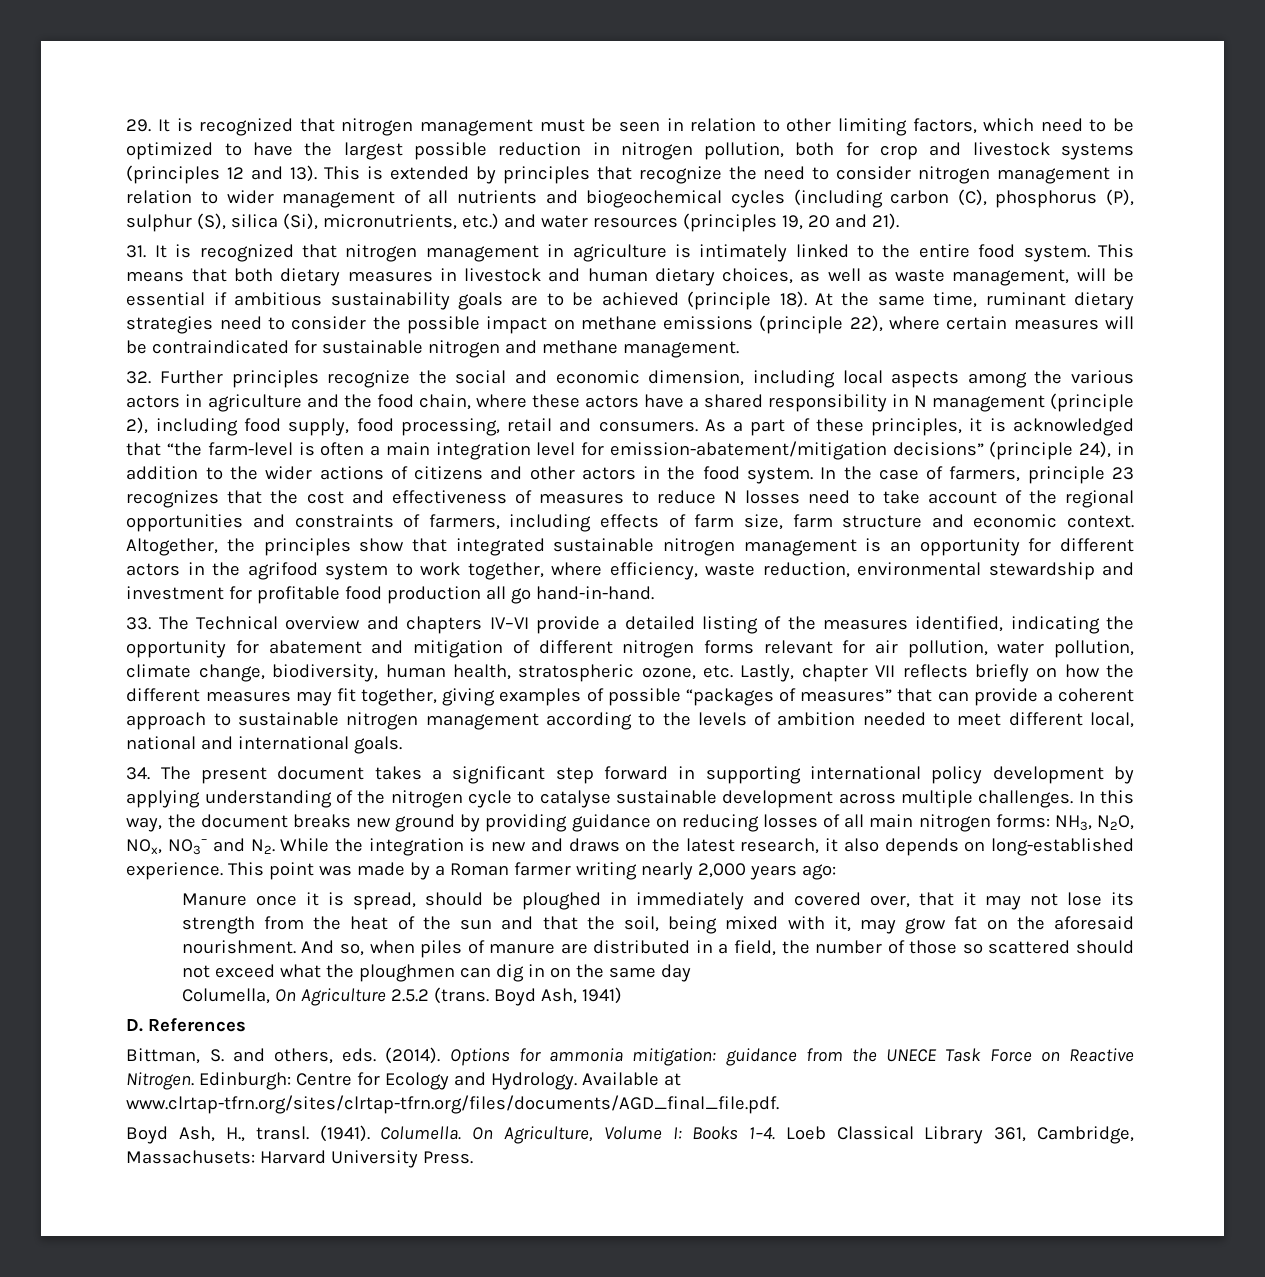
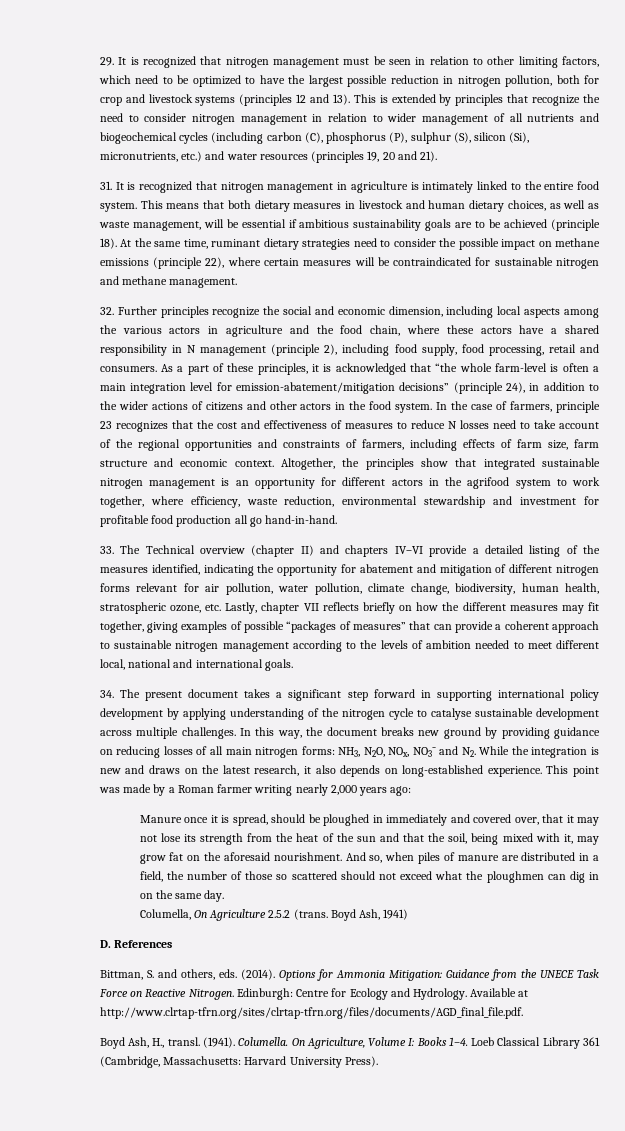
[231,214,279,228] silica -> [473,132,506,141] silicon
(203, 449) none -> [459,363,492,372] whole
(361, 623) none -> [251,545,314,557] (chapter II)
[660,964,691,982] day -> [204,890,225,902] day.
[549,1048,797,1066] ammonia mitigation: guidance -> [335,969,490,981] Ammonia Mitigation: Guidance
[126,1095,780,1114] www.clrtap-tfrn.org/sites/clrtap-tfrn.org/files/documents/AGD_final_file.pdf. -> [99,1007,523,1019] http://www.clrtap-tfrn.org/sites/clrtap-tfrn.org/files/documents/AGD_final_file.pdf.
[994,1126,1134,1144] [126,1150,256,1164] 361, Cambridge, Massachusets: -> [583,1037,601,1046] [99,1056,242,1068] 361 (Cambridge, Massachusetts:
[423,1151,474,1164] Press. -> [344,1056,378,1067] Press).

